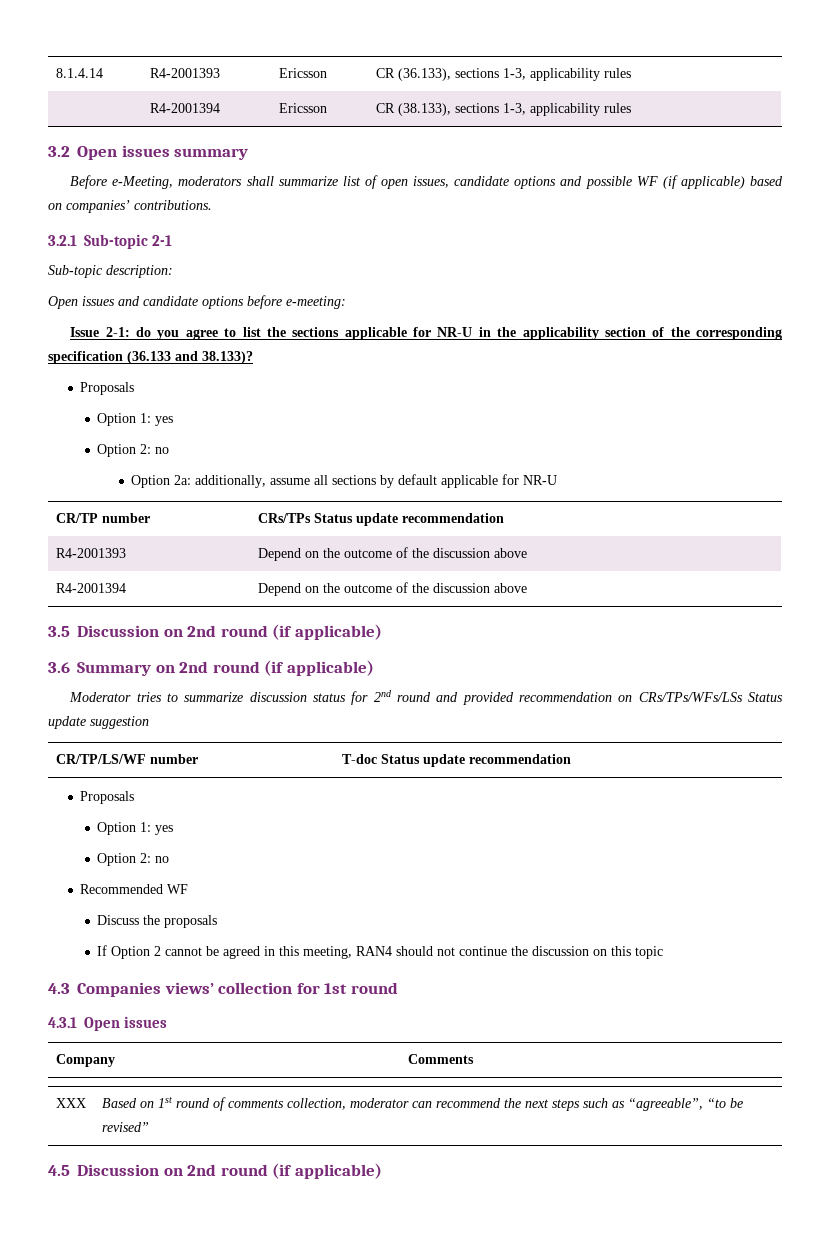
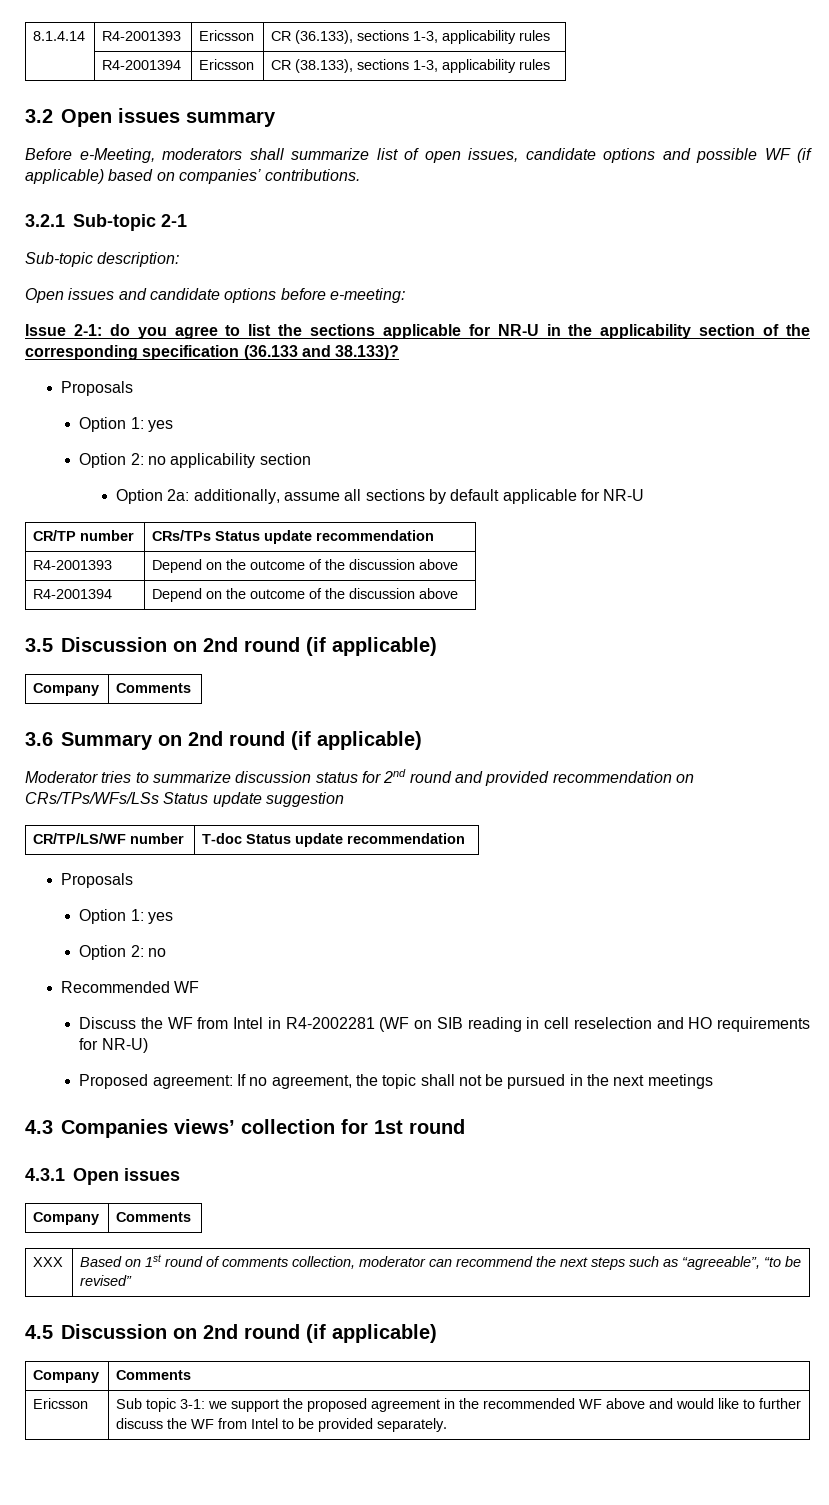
(170, 450) none -> [170,453,311,468] applicability section
(382, 632) none -> [33,683,100,696] [116,683,192,693] // Company | Comments
[164,915,218,928] [97,945,664,959] proposals // If Option 2 cannot be agreed in this meeting, RAN4 should not continue the discussion on this topic -> [167,1017,810,1032] [79,1038,148,1053] [79,1074,713,1089] WF from Intel in R4-2002281 (WF on SIB reading in cell reselection and HO requirements for NR-U) // Proposed agreement: If no agreement, the topic shall not be pursued in the next meetings
(382, 1171) none -> [33,1370,100,1383] [116,1370,192,1380] [33,1398,89,1409] [116,1398,802,1412] [116,1418,448,1432] // Company | Comments // Ericsson | Sub topic 3-1: we support the proposed agreement in the recommended WF above and would like to further discuss the WF from Intel to be provided separately.

